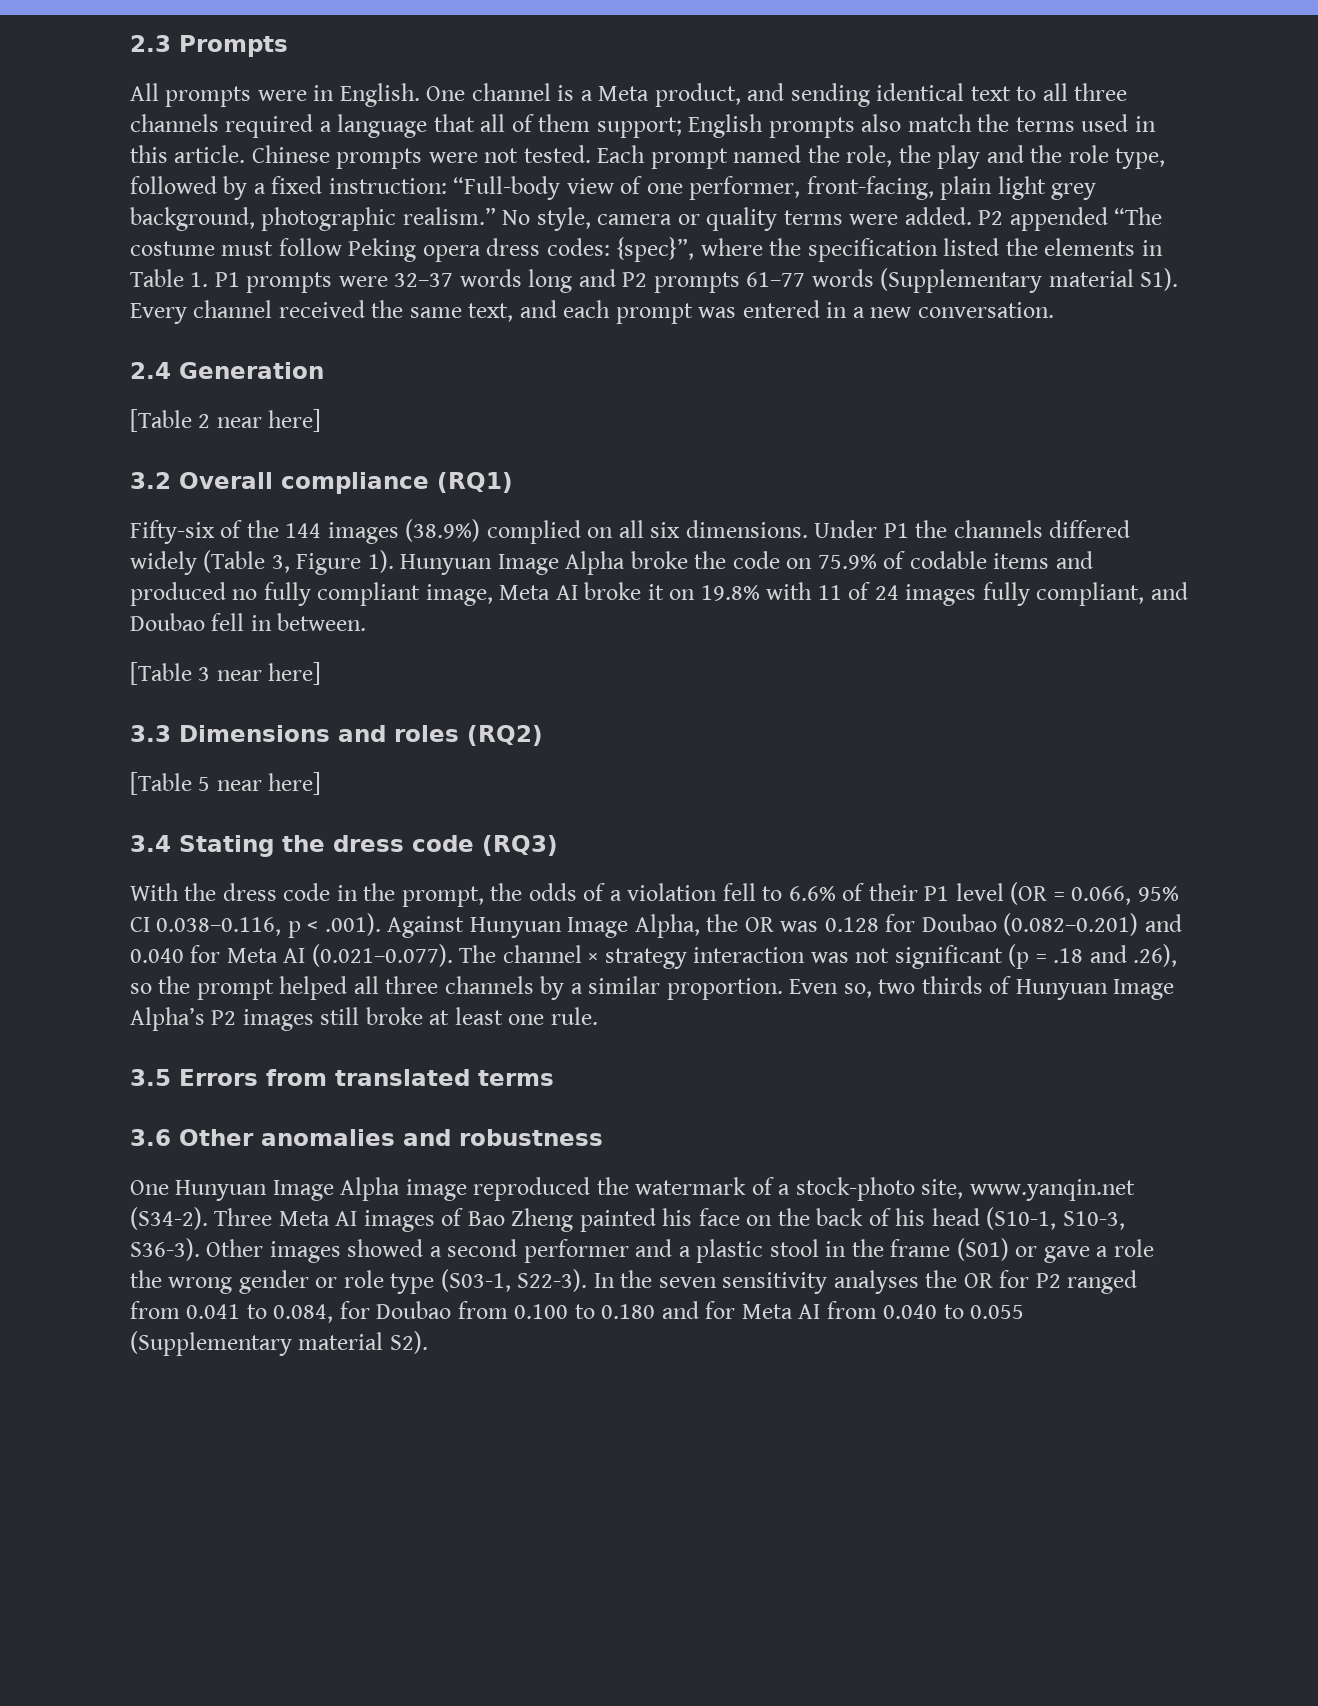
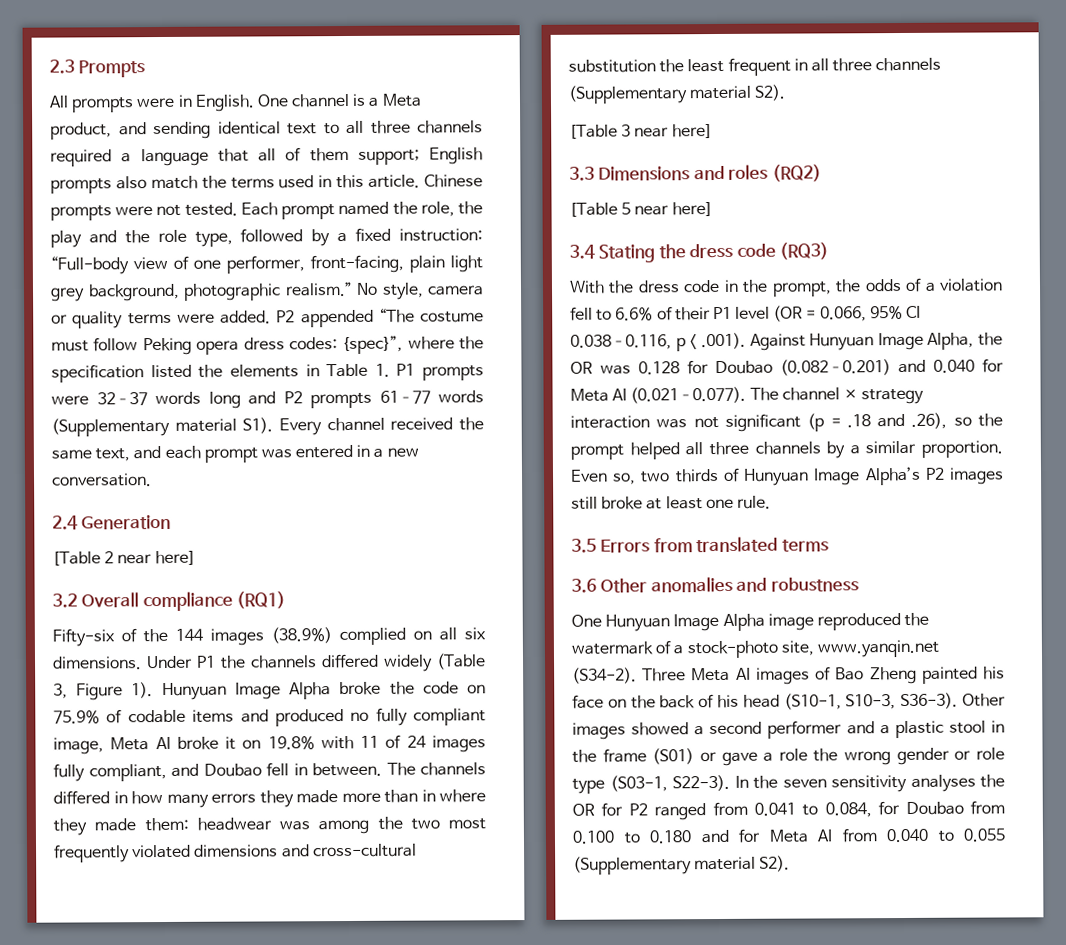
(367, 622) none -> [386,762,486,776] [53,789,486,808] [53,816,486,836] [54,843,417,863] [568,57,942,76] [568,84,786,104] The channels differed in how many errors they made more than in where they made them: headwear was among the two most frequently violated dimensions and cross-cultural substitution the least frequent in all three channels (Supplementary material S2).

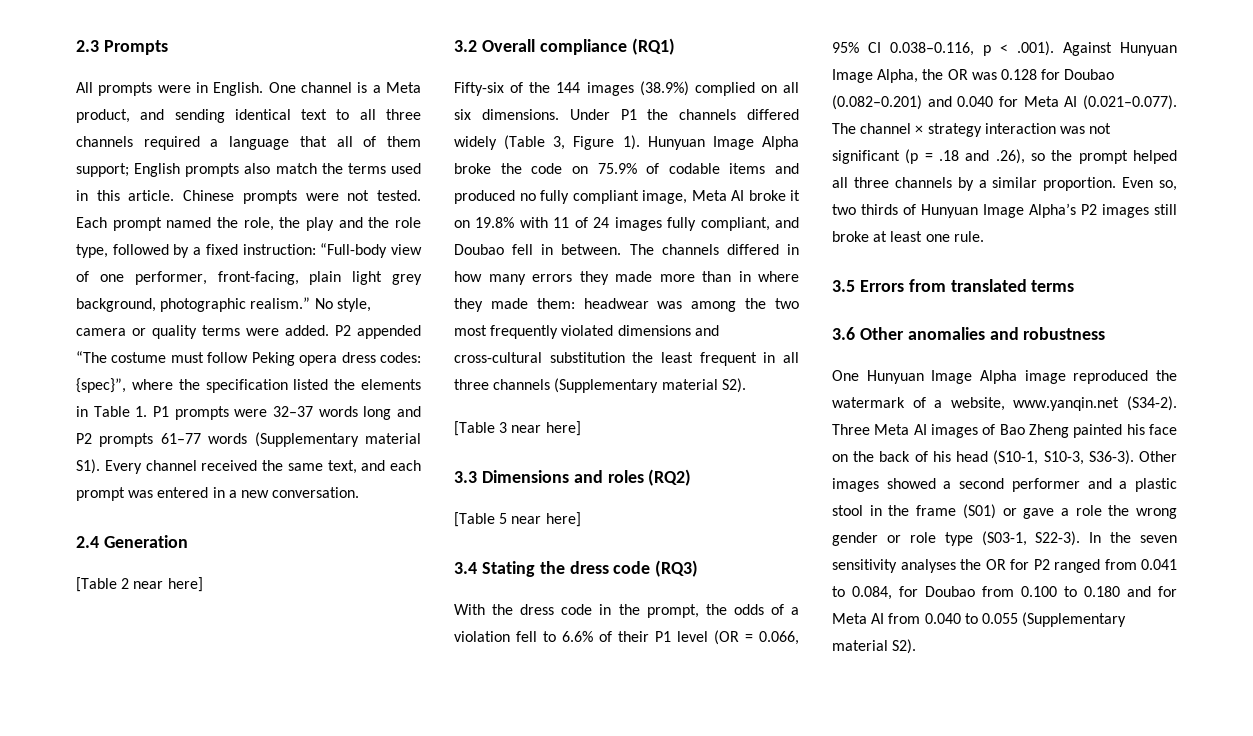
[686,640,814,659] stock-photo site, -> [950,397,1005,411] website,

